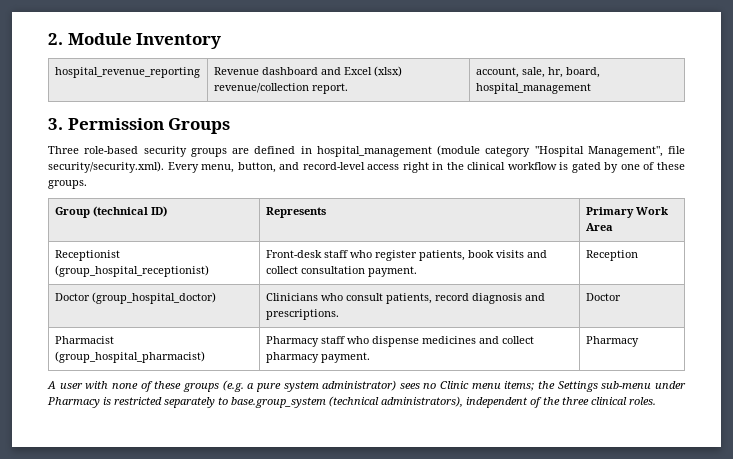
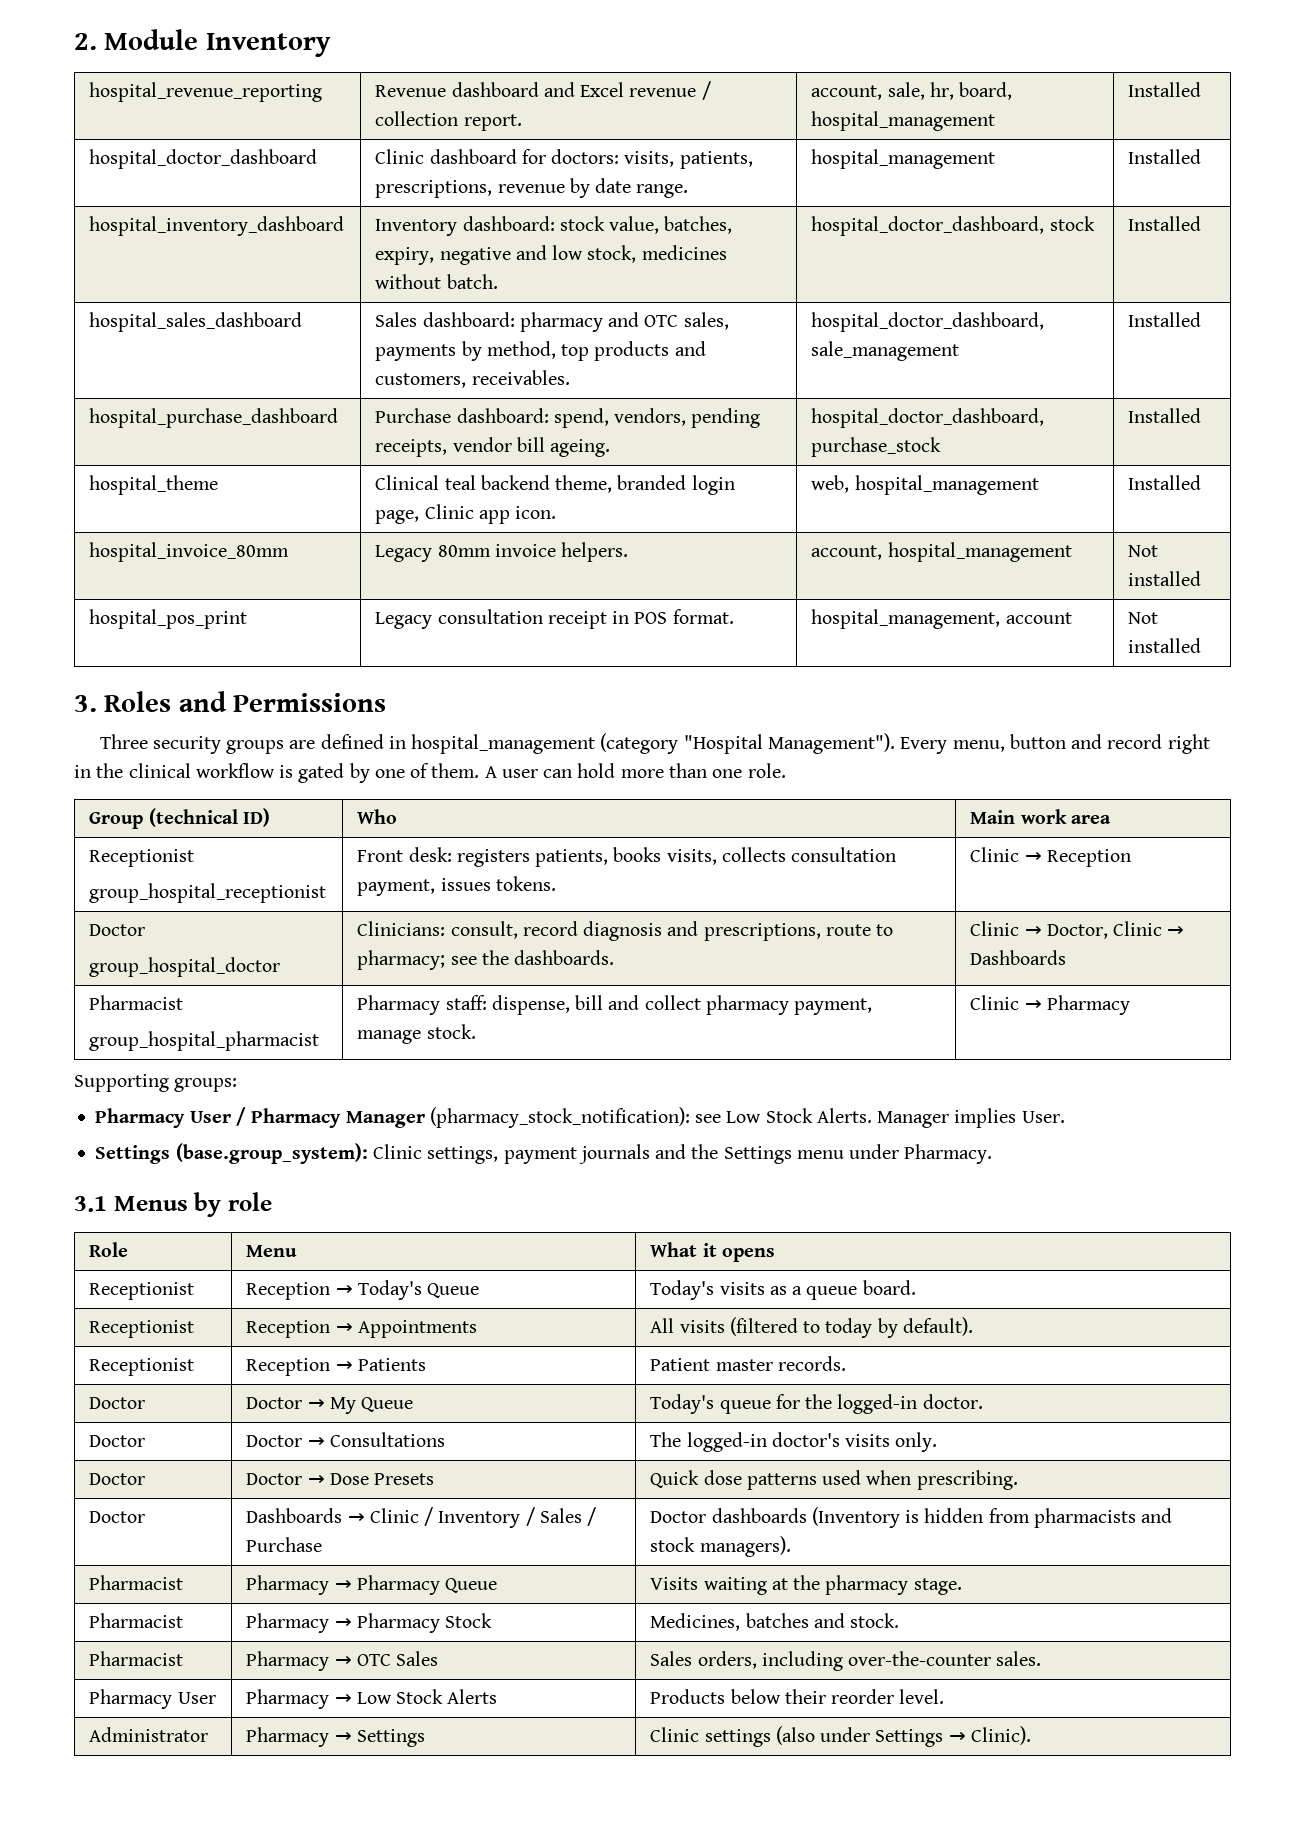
[373,66,402,77] [213,83,309,93] (xlsx) revenue/collection -> [629,81,711,100] [375,111,459,126] revenue / collection
[48,118,231,134] // 3. Permission Groups -> [1128,82,1202,97] [89,149,318,169] [375,149,753,169] [375,178,689,198] [811,149,996,169] [1128,149,1202,164] [89,216,345,236] [375,216,733,236] [375,245,727,265] [375,274,498,289] [811,216,1095,236] [1128,216,1202,231] [89,312,303,332] [375,312,729,332] [375,341,706,361] [375,370,570,388] [811,312,1045,332] [811,341,960,361] [1128,312,1202,327] [89,408,339,428] [375,408,761,428] [375,437,611,457] [811,408,1045,428] [811,437,942,457] [1128,408,1202,423] [89,475,219,495] [375,475,735,495] [375,504,557,524] [811,475,1039,495] [1128,475,1202,490] [89,542,290,562] [375,542,629,562] [811,542,1072,562] [1128,545,1159,557] [1128,571,1202,586] [89,609,248,629] [375,609,734,629] [811,609,1072,629] [1128,612,1159,624] [1128,638,1202,653] [74,691,387,712] | Installed // hospital_doctor_dashboard | Clinic dashboard for doctors: visits, patients, prescriptions, revenue by date range. | hospital_management | Installed // hospital_inventory_dashboard | Inventory dashboard: stock value, batches, expiry, negative and low stock, medicines without batch. | hospital_doctor_dashboard, stock | Installed // hospital_sales_dashboard | Sales dashboard: pharmacy and OTC sales, payments by method, top products and customers, receivables. | hospital_doctor_dashboard, sale_management | Installed // hospital_purchase_dashboard | Purchase dashboard: spend, vendors, pending receipts, vendor bill ageing. | hospital_doctor_dashboard, purchase_stock | Installed // hospital_theme | Clinical teal backend theme, branded login page, Clinic app icon. | web, hospital_management | Installed // hospital_invoice_80mm | Legacy 80mm invoice helpers. | account, hospital_management | Not installed // hospital_pos_print | Legacy consultation receipt in POS format. | hospital_management, account | Not installed // 3. Roles and Permissions
[84,146,139,154] role-based -> (148, 741) none
[437,145,685,157] [48,161,400,173] (module category "Hospital Management", file security/security.xml). Every menu, button, and record-level access -> [600,733,1163,754] (category "Hospital Management"). Every menu, button and record
[656,162,685,170] [48,180,87,189] [54,206,167,218] [265,207,326,218] [585,207,668,218] [585,223,613,231] [54,250,120,261] [54,265,209,277] [265,250,547,261] [265,266,417,277] [585,250,638,261] [54,292,216,304] [265,293,545,304] [265,309,339,320] [585,293,621,301] [54,336,114,344] [54,351,205,363] [265,336,534,347] [265,352,370,363] [585,336,639,347] [47,380,686,392] [47,396,656,408] these groups. // Group (technical ID) | Represents | Primary Work Area // Receptionist (group_hospital_receptionist) | Front-desk staff who register patients, book visits and collect consultation payment. | Reception // Doctor (group_hospital_doctor) | Clinicians who consult patients, record diagnosis and prescriptions. | Doctor // Pharmacist (group_hospital_pharmacist) | Pharmacy staff who dispense medicines and collect pharmacy payment. | Pharmacy // A user with none of these groups (e.g. a pure system administrator) sees no Clinic menu items; the Settings sub-menu under Pharmacy is restricted separately to base.group_system (technical administrators), independent of the three clinical roles. -> [431,763,786,778] [89,808,270,829] [357,809,398,824] [970,809,1111,824] [89,849,195,867] [89,883,327,903] [357,847,897,867] [357,876,556,896] [970,847,1131,867] [89,924,146,936] [89,957,281,977] [357,921,894,941] [357,950,615,970] [970,921,1185,939] [970,950,1067,965] [89,995,184,1010] [89,1031,320,1051] [357,995,873,1015] [357,1024,476,1044] [970,995,1130,1015] [74,1074,238,1092] [95,1107,1065,1128] [95,1143,993,1164] [74,1192,272,1217] [89,1242,129,1257] [246,1245,298,1257] [650,1242,775,1262] [89,1282,195,1300] [246,1280,480,1300] [650,1280,916,1300] [89,1320,195,1338] [246,1320,477,1338] [650,1317,973,1338] [89,1358,195,1376] [246,1358,426,1376] [650,1356,846,1371] [89,1397,146,1409] [246,1397,414,1414] [650,1394,983,1414] [89,1435,146,1447] [246,1432,445,1447] [650,1432,938,1452] [89,1473,146,1485] [246,1473,435,1485] [650,1470,1018,1490] [89,1511,146,1523] [246,1507,597,1528] [246,1537,323,1552] [650,1507,1173,1528] [650,1536,791,1557] [89,1575,184,1590] [246,1575,498,1595] [650,1575,962,1595] [89,1613,184,1628] [246,1613,493,1633] [650,1613,900,1631] [89,1651,184,1666] [246,1651,439,1671] [650,1651,1042,1671] [89,1689,216,1709] [246,1689,498,1709] [650,1689,945,1704] [89,1727,209,1742] [246,1727,425,1747] [650,1726,1031,1747] them. A user can hold more than one role. // Group (technical ID) | Who | Main work area // Receptionist // group_hospital_receptionist | Front desk: registers patients, books visits, collects consultation payment, issues tokens. | Clinic → Reception // Doctor // group_hospital_doctor | Clinicians: consult, record diagnosis and prescriptions, route to pharmacy; see the dashboards. | Clinic → Doctor, Clinic → Dashboards // Pharmacist // group_hospital_pharmacist | Pharmacy staff: dispense, bill and collect pharmacy payment, manage stock. | Clinic → Pharmacy // Supporting groups: // Pharmacy User / Pharmacy Manager (pharmacy_stock_notification): see Low Stock Alerts. Manager implies User. // Settings (base.group_system): Clinic settings, payment journals and the Settings menu under Pharmacy. // 3.1 Menus by role // Role | Menu | What it opens // Receptionist | Reception → Today's Queue | Today's visits as a queue board. // Receptionist | Reception → Appointments | All visits (filtered to today by default). // Receptionist | Reception → Patients | Patient master records. // Doctor | Doctor → My Queue | Today's queue for the logged-in doctor. // Doctor | Doctor → Consultations | The logged-in doctor's visits only. // Doctor | Doctor → Dose Presets | Quick dose patterns used when prescribing. // Doctor | Dashboards → Clinic / Inventory / Sales / Purchase | Doctor dashboards (Inventory is hidden from pharmacists and stock managers). // Pharmacist | Pharmacy → Pharmacy Queue | Visits waiting at the pharmacy stage. // Pharmacist | Pharmacy → Pharmacy Stock | Medicines, batches and stock. // Pharmacist | Pharmacy → OTC Sales | Sales orders, including over-the-counter sales. // Pharmacy User | Pharmacy → Low Stock Alerts | Products below their reorder level. // Administrator | Pharmacy → Settings | Clinic settings (also under Settings → Clinic).

